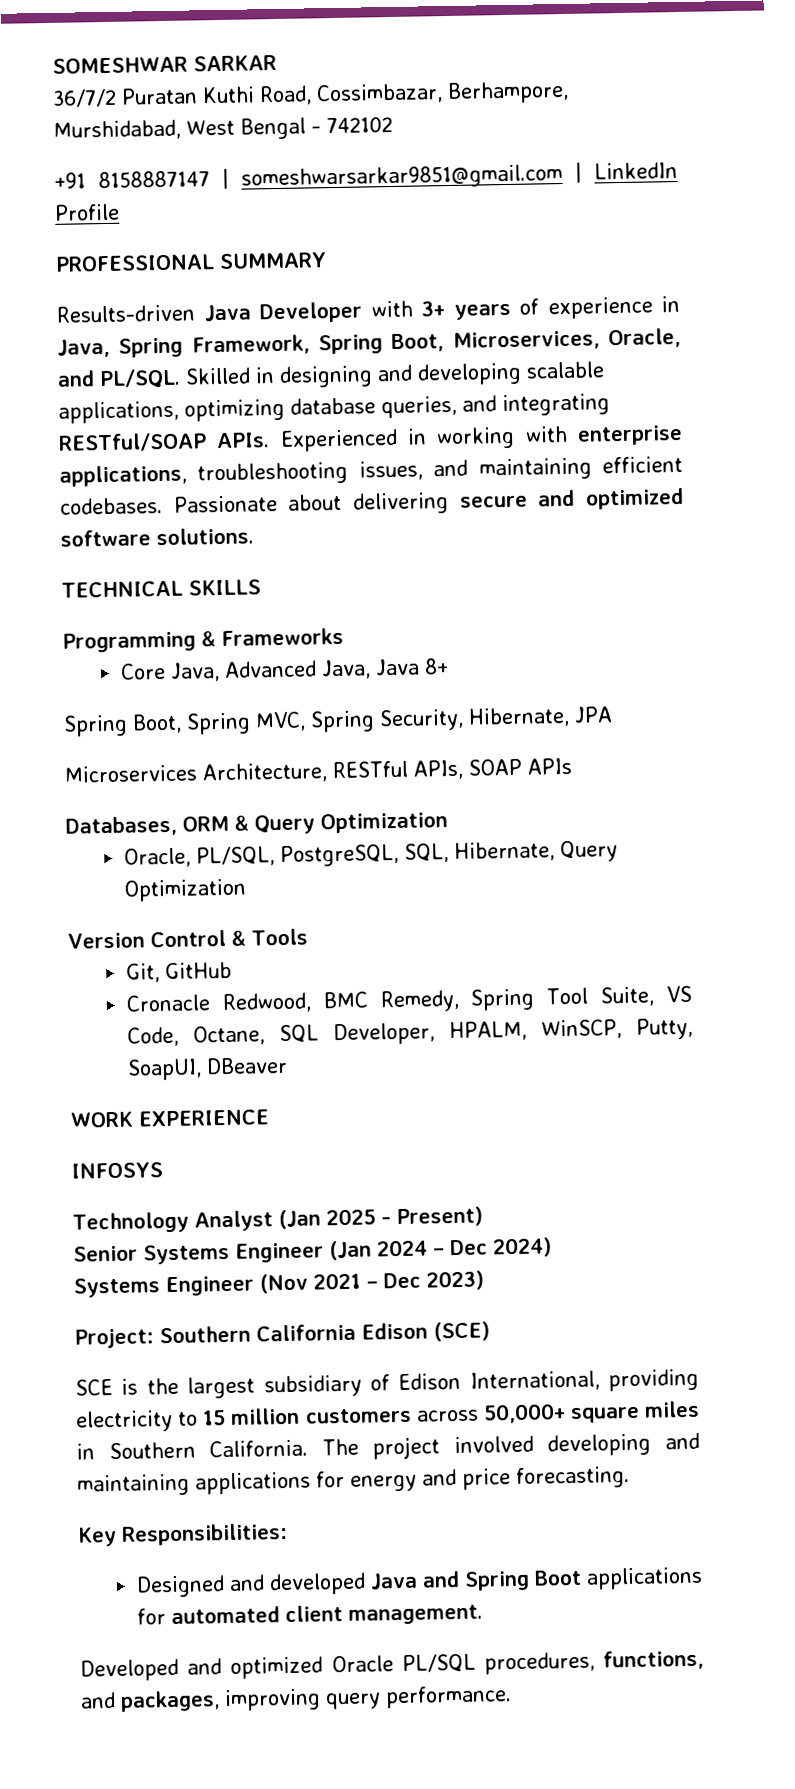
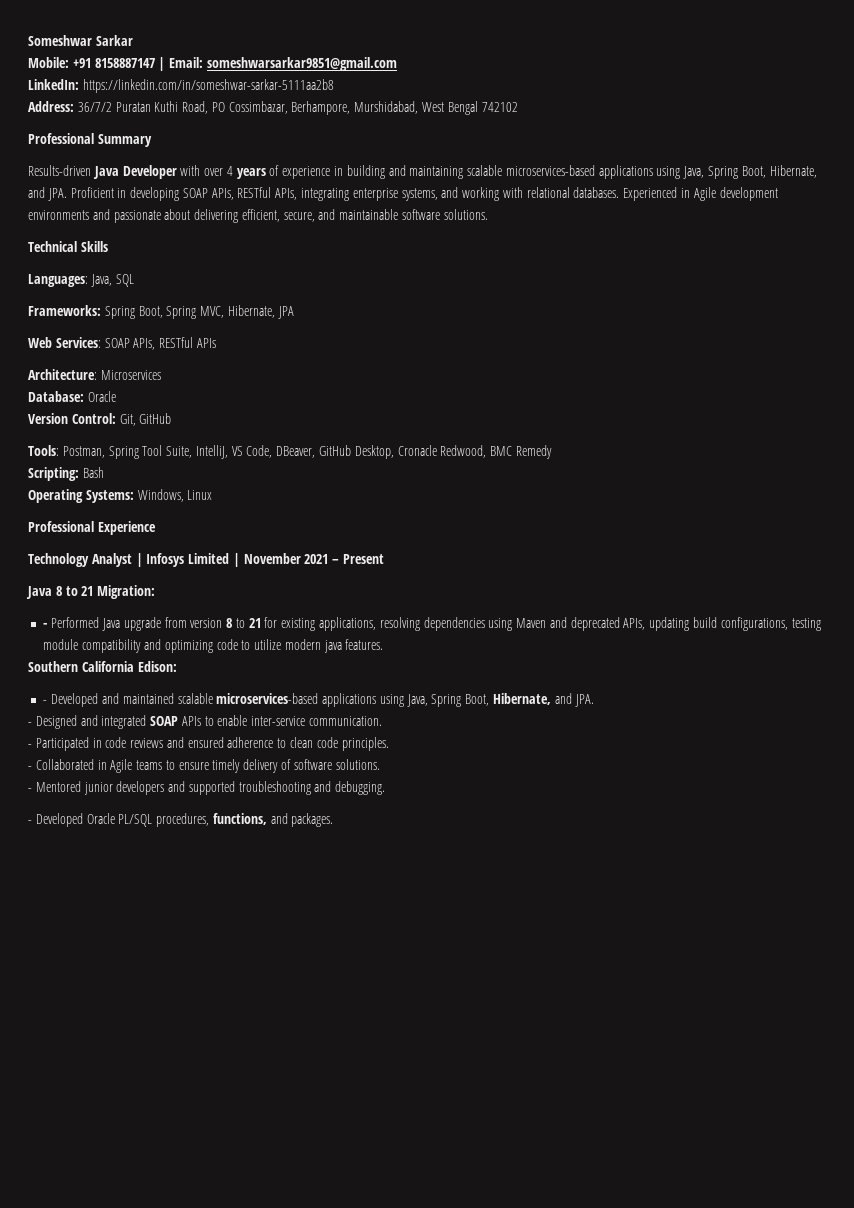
[52,54,277,74] SOMESHWAR SARKAR // -> [28,35,133,46] [28,57,397,71] [28,79,334,93] [28,101,74,112] Someshwar Sarkar // Mobile: +91 8158887147 | Email: someshwarsarkar9851@gmail.com // LinkedIn: https://linkedin.com/in/someshwar-sarkar-5111aa2b8 // Address:
(312, 95) none -> [211,102,225,112] PO
[310,126,321,134] - -> (478, 108) none
[54,162,678,191] [54,203,120,221] [55,252,327,272] +91 8158887147 | someshwarsarkar9851@gmail.com | LinkedIn Profile // PROFESSIONAL SUMMARY -> [28,133,152,147] Professional Summary
[421,301,445,317] 3+ -> [204,166,233,176] over 4
[57,327,681,358] [57,361,605,390] [58,393,610,424] [58,424,683,453] [59,455,683,487] [60,487,685,515] [60,527,254,547] [61,579,261,598] [62,627,344,653] [119,658,449,682] Java, Spring Framework, Spring Boot, Microservices, Oracle, and PL/SQL. Skilled in designing and developing scalable applications, optimizing database queries, and integrating RESTful/SOAP APIs. Experienced in working with enterprise applications, troubleshooting issues, and maintaining efficient codebases. Passionate about delivering secure and optimized software solutions. // TECHNICAL SKILLS // Programming & Frameworks // Core Java, Advanced Java, Java 8+ // -> [346,165,817,179] [28,187,778,201] [28,209,488,223] [28,241,108,252] [28,274,134,287] [28,305,101,316] building and maintaining scalable microservices-based applications using Java, Spring Boot, Hibernate, and JPA. Proficient in developing SOAP APIs, RESTful APIs, integrating enterprise systems, and working with relational databases. Experienced in Agile development environments and passionate about delivering efficient, secure, and maintainable software solutions. // Technical Skills // Languages: Java, SQL // Frameworks:
[310,708,464,733] Spring Security, -> (225, 312) none
[64,757,572,784] [65,812,448,837] [123,840,618,868] [123,878,247,902] [67,928,308,949] [125,961,232,983] [125,985,692,1014] [126,1017,693,1047] [126,1056,288,1081] [70,1109,269,1128] [71,1162,163,1179] [72,1206,483,1234] [73,1237,552,1265] [73,1270,484,1298] [74,1321,490,1349] [75,1368,699,1399] [75,1400,700,1433] [76,1432,700,1460] [77,1466,630,1497] [78,1523,288,1547] [135,1566,704,1598] [136,1604,483,1625] [80,1656,324,1682] Microservices Architecture, RESTful APIs, SOAP APIs // Databases, ORM & Query Optimization // Oracle, PL/SQL, PostgreSQL, SQL, Hibernate, Query Optimization // Version Control & Tools // Git, GitHub // Cronacle Redwood, BMC Remedy, Spring Tool Suite, VS Code, Octane, SQL Developer, HPALM, WinSCP, Putty, SoapUI, DBeaver // WORK EXPERIENCE // INFOSYS // Technology Analyst (Jan 2025 - Present) // Senior Systems Engineer (Jan 2024 – Dec 2024) // Systems Engineer (Nov 2021 – Dec 2023) // Project: Southern California Edison (SCE) // SCE is the largest subsidiary of Edison International, providing electricity to 15 million customers across 50,000+ square miles in Southern California. The project involved developing and maintaining applications for energy and price forecasting. // Key Responsibilities: // Designed and developed Java and Spring Boot applications for automated client management. // Developed and optimized -> [28,337,216,350] [28,369,161,380] [28,391,116,402] [28,413,172,426] [28,445,552,459] [28,467,104,481] [28,489,213,503] [28,521,156,535] [28,553,385,567] [26,585,156,599] [43,617,821,631] [43,639,384,653] [28,661,177,672] [43,693,594,707] [28,715,383,729] [28,737,389,751] [28,759,380,773] [28,781,386,795] [28,813,83,827] Web Services: SOAP APIs, RESTful APIs // Architecture: Microservices // Database: Oracle // Version Control: Git, GitHub // Tools: Postman, Spring Tool Suite, IntelliJ, VS Code, DBeaver, GitHub Desktop, Cronacle Redwood, BMC Remedy // Scripting: Bash // Operating Systems: Windows, Linux // Professional Experience // Technology Analyst | Infosys Limited | November 2021 – Present // Java 8 to 21 Migration: // - Performed Java upgrade from version 8 to 21 for existing applications, resolving dependencies using Maven and deprecated APIs, updating build configurations, testing module compatibility and optimizing code to utilize modern java features. // Southern California Edison: // - Developed and maintained scalable microservices-based applications using Java, Spring Boot, Hibernate, and JPA. // - Designed and integrated SOAP APIs to enable inter-service communication. // - Participated in code reviews and ensured adherence to clean code principles. // - Collaborated in Agile teams to ensure timely delivery of software solutions. // - Mentored junior developers and supported troubleshooting and debugging. // - Developed
[120,1685,512,1712] packages, improving query performance. -> [291,813,334,827] packages.

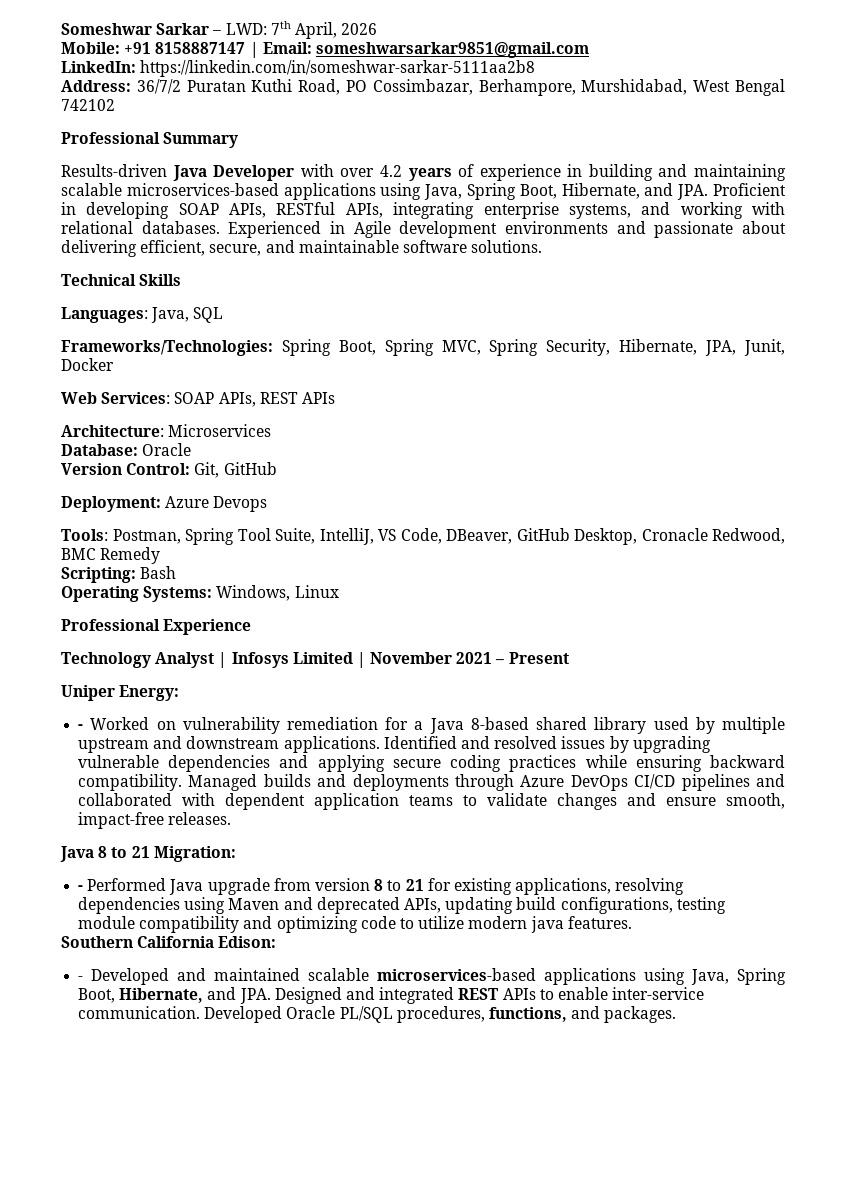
(133, 40) none -> [212,21,378,39] – LWD: 7th April, 2026
[226,166,233,176] 4 -> [379,165,402,177] 4.2
[28,305,101,316] Frameworks: -> [61,340,273,356] Frameworks/Technologies:
[227,305,294,319] Hibernate, JPA -> [489,339,786,356] [61,358,114,371] Spring Security, Hibernate, JPA, Junit, Docker
[159,337,194,348] RESTful -> [259,392,298,404] REST
(172, 418) none -> [61,496,268,512] // Deployment: Azure Devops
(385, 559) none -> [61,685,180,701] [78,717,785,734] [78,736,711,753] [78,755,786,772] [78,774,785,791] [78,793,786,810] [78,812,232,829] // Uniper Energy: // - Worked on vulnerability remediation for a Java 8-based shared library used by multiple upstream and downstream applications. Identified and resolved issues by upgrading vulnerable dependencies and applying secure coding practices while ensuring backward compatibility. Managed builds and deployments through Azure DevOps CI/CD pipelines and collaborated with dependent application teams to validate changes and ensure smooth, impact-free releases.
[28,722,32,726] // - -> (271, 996) none
[150,716,179,726] SOAP -> [458,988,499,1000] REST
[28,737,389,751] [28,759,380,773] [28,781,386,795] [28,820,32,824] // - Participated in code reviews and ensured adherence to clean code principles. // - Collaborated in Agile teams to ensure timely delivery of software solutions. // - Mentored junior developers and supported troubleshooting and debugging. // - -> (201, 1012) none

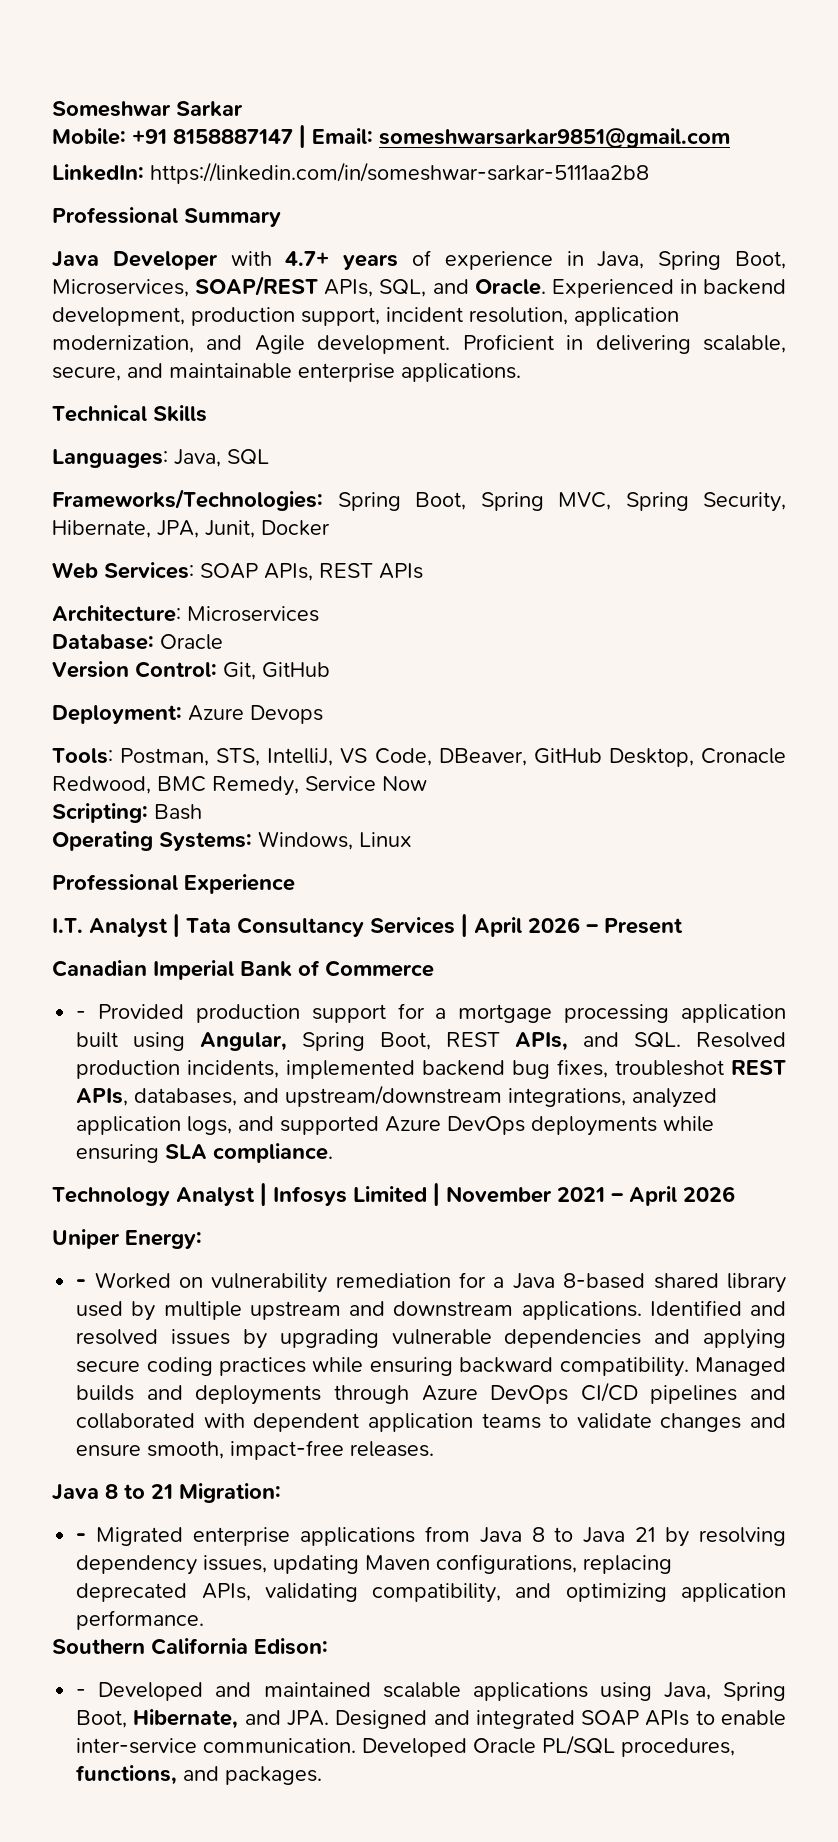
[212,21,378,39] – LWD: 7th April, 2026 -> (243, 109) none
[61,79,785,96] [61,99,115,111] // Address: 36/7/2 Puratan Kuthi Road, PO Cossimbazar, Berhampore, Murshidabad, West Bengal 742102 -> (649, 173) none
[61,164,167,177] Results-driven -> (281, 217) none
[340,165,402,177] over 4.2 -> [285,251,330,266] 4.7+
[588,164,786,181] [61,183,786,200] [61,202,785,219] [61,221,786,238] [61,240,206,257] building and maintaining scalable microservices-based applications using Java, Spring Boot, Hibernate, and JPA. Proficient in developing SOAP APIs, RESTful APIs, integrating enterprise systems, and working with relational databases. Experienced in Agile development environments and passionate about delivering efficient, -> [597,251,786,270] [52,276,786,298] [52,307,679,326] [52,334,786,354] Java, Spring Boot, Microservices, SOAP/REST APIs, SQL, and Oracle. Experienced in backend development, production support, incident resolution, application modernization, and Agile development. Proficient in delivering scalable,
[402,240,543,253] software solutions. -> [298,363,521,382] enterprise applications.
[185,528,315,545] Spring Tool Suite, -> [216,748,261,766] STS,
[100,547,161,564] Remedy -> [212,776,427,796] Remedy, Service Now
(252, 627) none -> [52,914,683,937] [52,960,434,980] [76,1003,787,1023] [76,1032,786,1051] [76,1059,786,1079] [76,1085,718,1108] [76,1116,715,1136] [76,1143,334,1163] // I.T. Analyst | Tata Consultancy Services | April 2026 – Present // Canadian Imperial Bank of Commerce // - Provided production support for a mortgage processing application built using Angular, Spring Boot, REST APIs, and SQL. Resolved production incidents, implemented backend bug fixes, troubleshot REST APIs, databases, and upstream/downstream integrations, analyzed application logs, and supported Azure DevOps deployments while ensuring SLA compliance.
[508,652,569,664] Present -> [629,1186,735,1206] April 2026
[87,878,685,895] [78,897,726,914] [78,916,632,933] Performed Java upgrade from version 8 to 21 for existing applications, resolving dependencies using Maven and deprecated APIs, updating build configurations, testing module compatibility and optimizing code to utilize modern java features. -> [96,1526,786,1547] [76,1554,673,1575] [76,1583,786,1603] [76,1610,205,1630] Migrated enterprise applications from Java 8 to Java 21 by resolving dependency issues, updating Maven configurations, replacing deprecated APIs, validating compatibility, and optimizing application performance.
[377,968,537,981] microservices-based -> (461, 1690) none
[458,988,499,1000] REST -> [581,1710,640,1726] SOAP

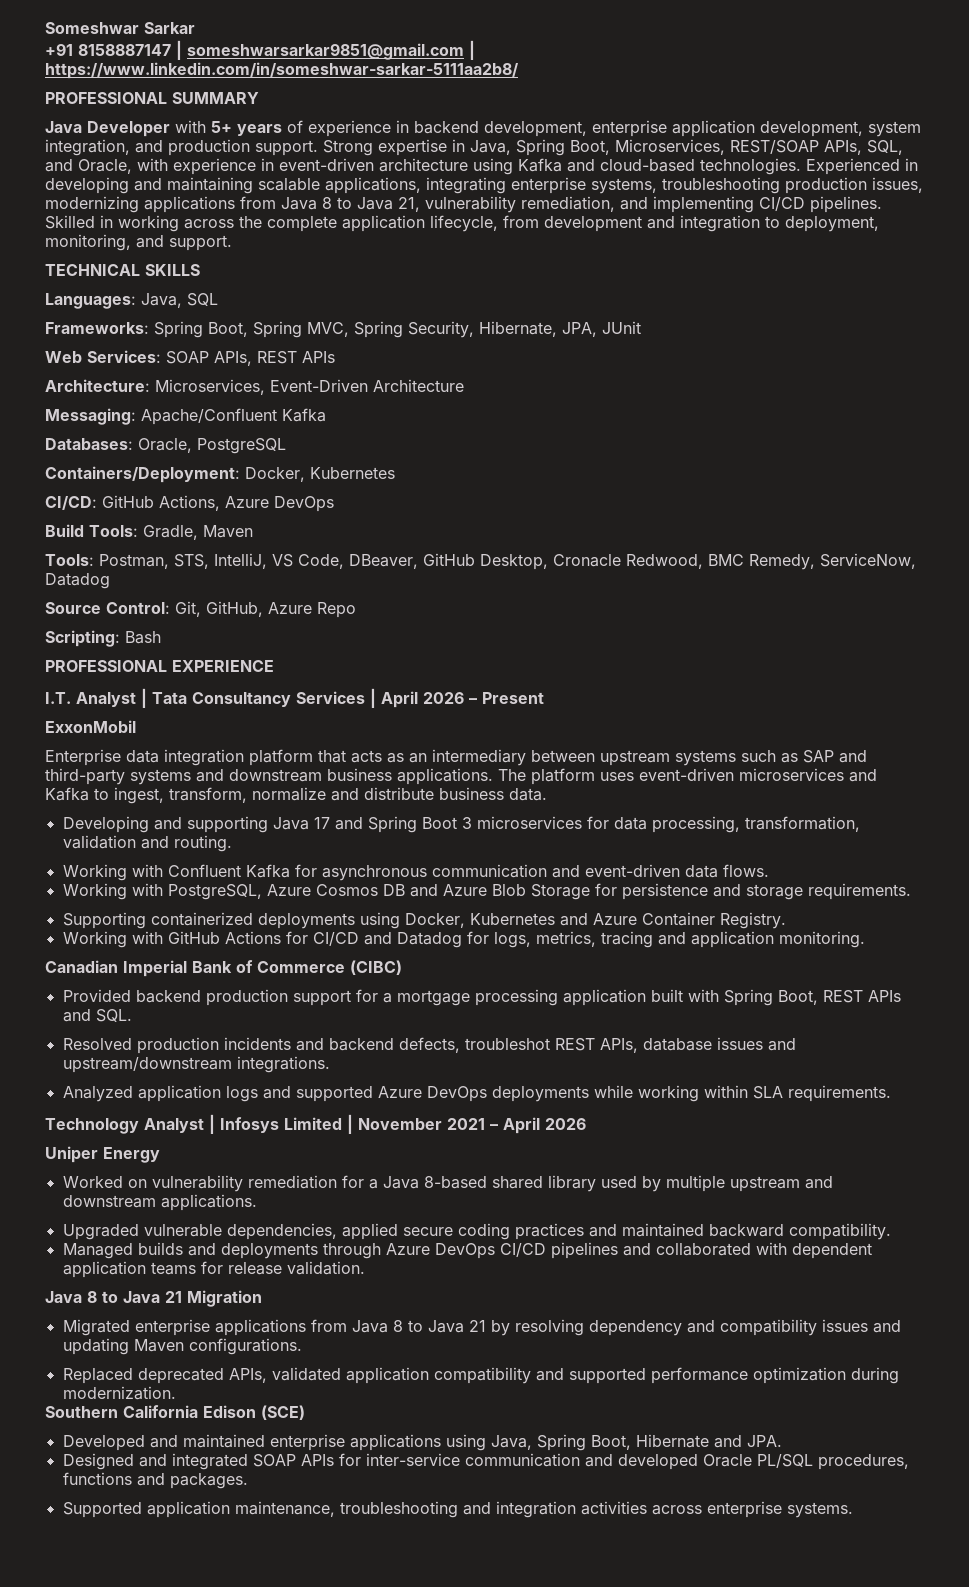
[52,128,126,145] Mobile: -> (195, 28) none
[312,128,373,144] Email: -> (182, 50) none
[52,162,649,184] [52,207,281,227] // LinkedIn: https://linkedin.com/in/someshwar-sarkar-5111aa2b8 // Professional Summary -> [469,40,475,60] [45,62,518,79] [45,92,259,104] | https://www.linkedin.com/in/someshwar-sarkar-5111aa2b8/ // PROFESSIONAL SUMMARY
[285,251,330,266] 4.7+ -> [211,121,232,133] 5+
(584, 258) none -> [414,120,921,137] [45,139,465,156] backend development, enterprise application development, system integration, and production support. Strong expertise in
[195,276,319,296] SOAP/REST -> [730,140,819,154] REST/SOAP
[474,279,786,298] [52,307,679,326] [52,334,786,354] [52,363,521,382] [52,405,207,422] Oracle. Experienced in backend development, production support, incident resolution, application modernization, and Agile development. Proficient in delivering scalable, secure, and maintainable enterprise applications. // Technical Skills -> [78,158,918,175] [45,177,923,194] [45,196,882,213] [45,215,879,232] [45,234,232,251] [45,264,200,276] Oracle, with experience in event-driven architecture using Kafka and cloud-based technologies. Experienced in developing and maintaining scalable applications, integrating enterprise systems, troubleshooting production issues, modernizing applications from Java 8 to Java 21, vulnerability remediation, and implementing CI/CD pipelines. Skilled in working across the complete application lifecycle, from development and integration to deployment, monitoring, and support. // TECHNICAL SKILLS
[52,489,323,511] Frameworks/Technologies: -> [45,322,149,334] Frameworks:
[205,520,330,538] Junit, Docker -> [602,321,641,334] JUnit
[187,606,319,622] [52,634,223,650] [52,661,330,680] [52,705,323,724] Microservices // Database: Oracle // Version Control: Git, GitHub // Deployment: Azure Devops -> [155,379,464,395] [45,408,326,425] [45,438,286,454] [45,466,395,483] [45,495,334,512] [45,524,253,540] Microservices, Event-Driven Architecture // Messaging: Apache/Confluent Kafka // Databases: Oracle, PostgreSQL // Containers/Deployment: Docker, Kubernetes // CI/CD: GitHub Actions, Azure DevOps // Build Tools: Gradle, Maven
[305,776,427,791] [52,803,202,823] [52,831,412,851] [52,874,295,894] Service Now // Scripting: Bash // Operating Systems: Windows, Linux // Professional Experience -> [820,553,916,569] [45,573,110,589] [45,601,356,618] [45,630,161,647] [45,660,274,672] ServiceNow, Datadog // Source Control: Git, GitHub, Azure Repo // Scripting: Bash // PROFESSIONAL EXPERIENCE
(683, 926) none -> [45,720,136,733] [45,749,867,766] [45,768,877,785] [45,787,547,804] [62,816,860,833] [62,835,232,852] [62,864,769,881] [62,883,911,900] [62,912,786,929] [62,931,865,948] // ExxonMobil // Enterprise data integration platform that acts as an intermediary between upstream systems such as SAP and third-party systems and downstream business applications. The platform uses event-driven microservices and Kafka to ingest, transform, normalize and distribute business data. // Developing and supporting Java 17 and Spring Boot 3 microservices for data processing, transformation, validation and routing. // Working with Confluent Kafka for asynchronous communication and event-driven data flows. // Working with PostgreSQL, Azure Cosmos DB and Azure Blob Storage for persistence and storage requirements. // Supporting containerized deployments using Docker, Kubernetes and Azure Container Registry. // Working with GitHub Actions for CI/CD and Datadog for logs, metrics, tracing and application monitoring.
[76,1004,185,1019] // - Provided -> [350,960,402,975] [62,989,201,1003] (CIBC) // Provided backend
[133,1032,288,1051] using Angular, -> [687,989,719,1002] with
[515,1032,569,1051] APIs, -> [867,990,901,1002] APIs
(682, 1040) none -> (132, 1015) //
[187,1059,786,1079] [76,1085,718,1108] [76,1116,233,1135] incidents, implemented backend bug fixes, troubleshot REST APIs, databases, and upstream/downstream integrations, analyzed application logs, -> [223,1037,796,1053] [62,1056,330,1073] [62,1085,258,1102] incidents and backend defects, troubleshot REST APIs, database issues and upstream/downstream integrations. // Analyzed application logs
[76,1143,334,1163] ensuring SLA compliance. -> [637,1085,891,1102] working within SLA requirements.
[125,1230,202,1249] [76,1279,87,1288] Energy: // - -> [103,1147,160,1163] Energy //
[649,1300,787,1316] [76,1329,786,1349] Identified and resolved issues by upgrading vulnerable dependencies and applying -> [62,1223,398,1240] // Upgraded vulnerable dependencies, applied
[312,1357,453,1376] while ensuring -> [588,1223,704,1237] and maintained
(689, 1367) none -> (891, 1231) //
[549,1413,787,1432] [76,1440,435,1460] [52,1483,281,1503] [76,1533,87,1542] to validate changes and ensure smooth, impact-free releases. // Java 8 to 21 Migration: // - -> [200,1261,365,1275] [45,1290,262,1307] for release validation. // Java 8 to Java 21 Migration //
[203,1554,673,1574] [76,1583,786,1603] [76,1610,205,1630] issues, updating Maven configurations, replacing deprecated APIs, validating compatibility, and optimizing application performance. -> [686,1319,901,1336] [62,1338,302,1355] [62,1367,899,1384] [62,1386,176,1400] and compatibility issues and updating Maven configurations. // Replaced deprecated APIs, validated application compatibility and supported performance optimization during modernization.
[254,1638,328,1655] [76,1689,87,1697] Edison: // - -> [203,1405,305,1420] Edison (SCE) //
[382,1682,461,1698] scalable -> [269,1434,345,1451] enterprise
[133,1709,239,1729] Hibernate, -> [635,1434,709,1448] Hibernate
(330, 1718) none -> (782, 1441) //
[695,1710,786,1726] [76,1738,468,1757] to enable inter-service communication. Developed -> [338,1453,698,1470] for inter-service communication and developed
[76,1765,178,1785] functions, -> [62,1472,132,1485] functions
(323, 1775) none -> [62,1501,853,1518] // Supported application maintenance, troubleshooting and integration activities across enterprise systems.

